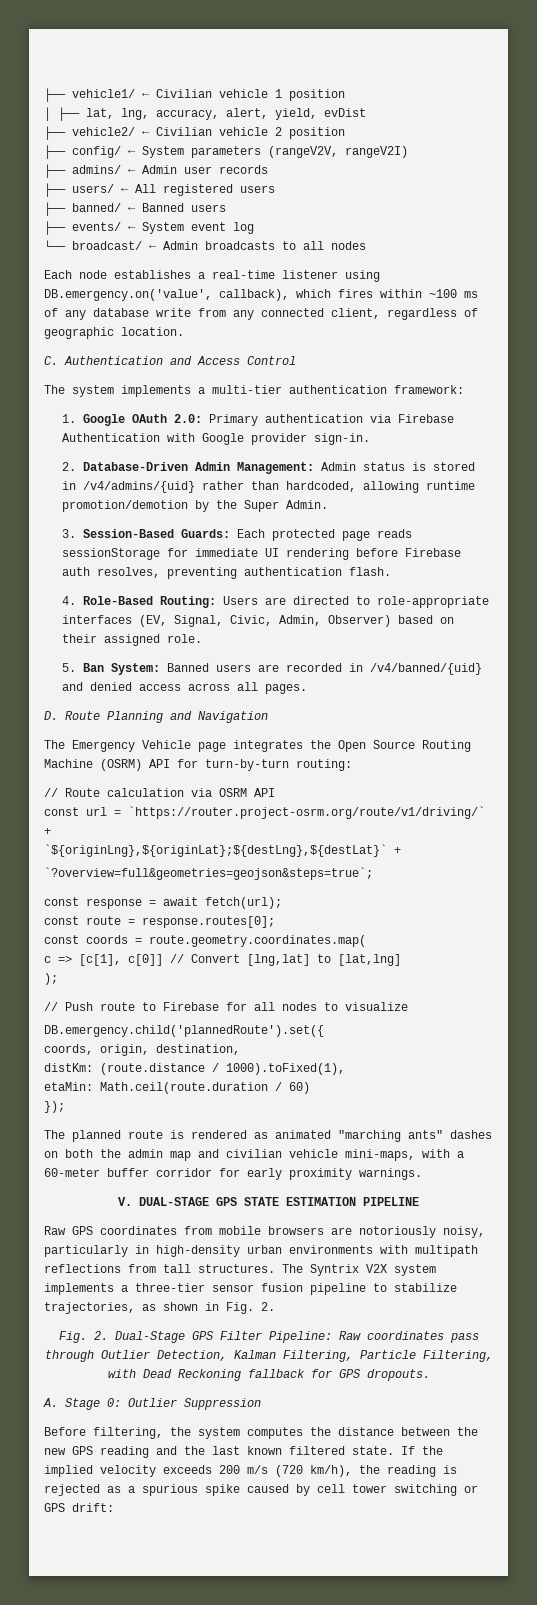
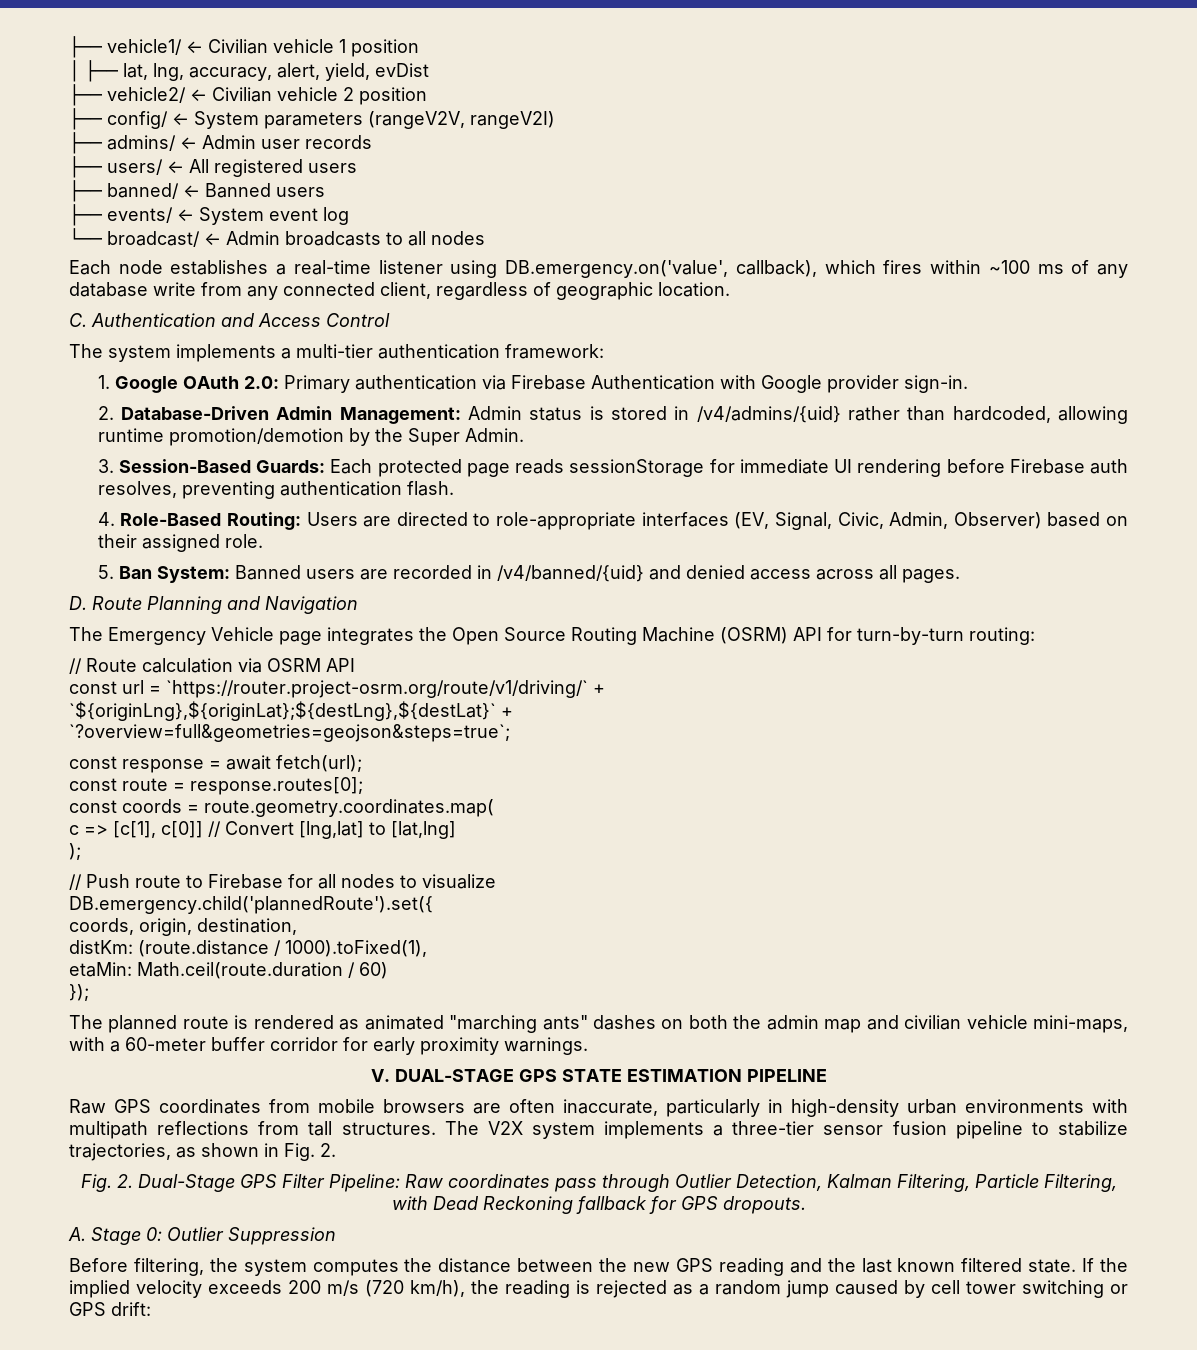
[359,1226,485,1238] notoriously noisy, -> [509,1099,658,1116] often inaccurate,
[310,1264,359,1276] Syntrix -> (479, 1128) none
[142,1484,240,1496] spurious spike -> [715,1280,829,1298] random jump

